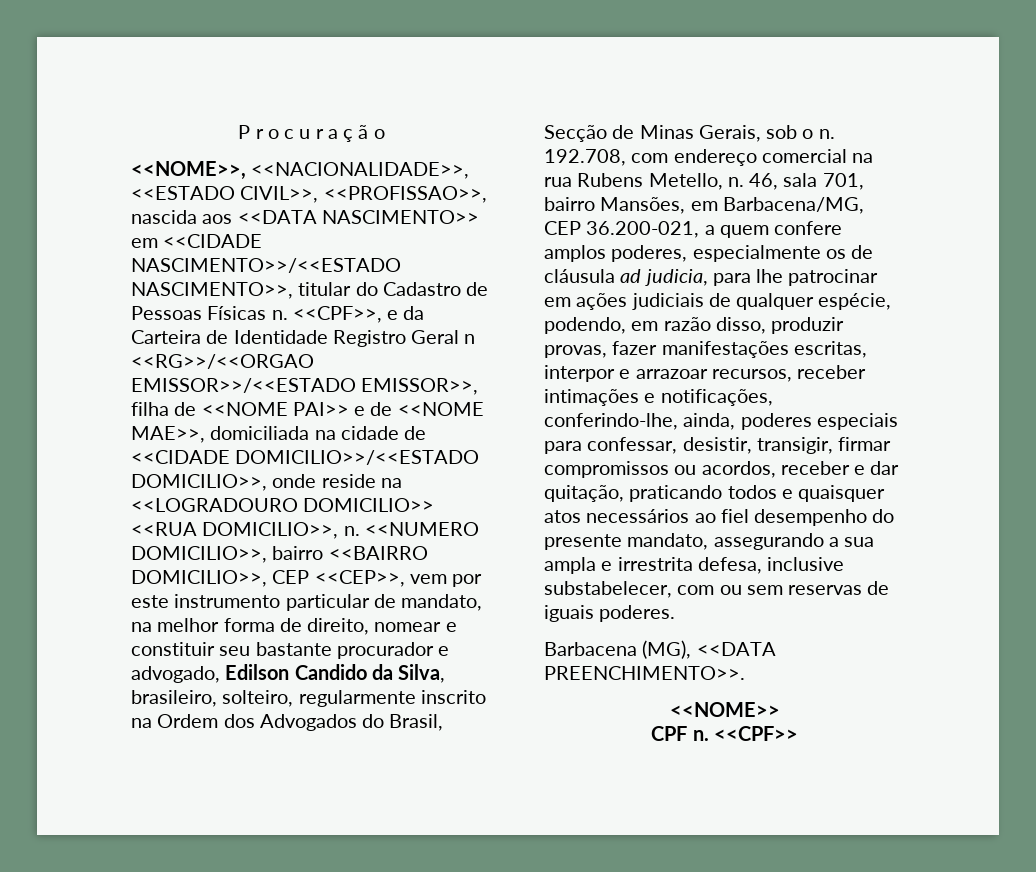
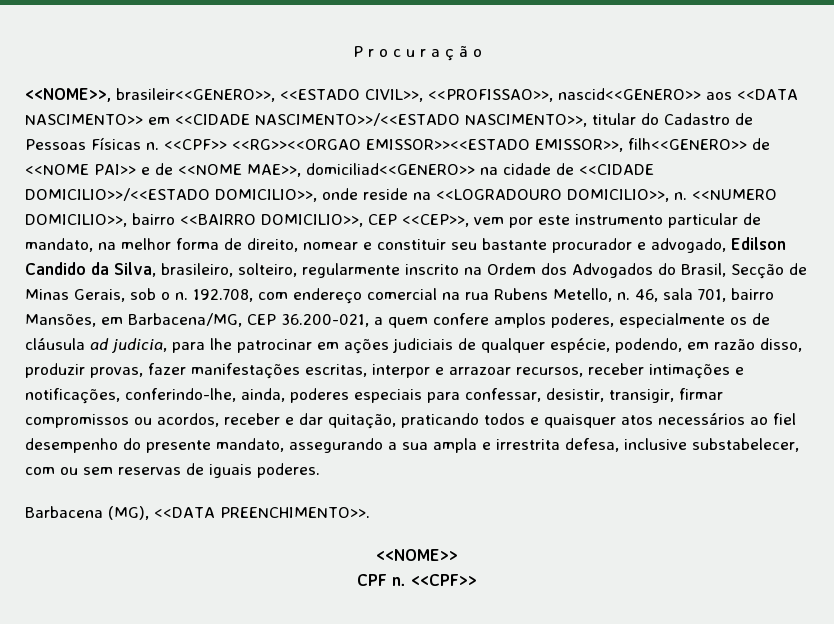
[251,162,470,179] <<NACIONALIDADE>>, -> [116,88,275,102] brasileir<<GENERO>>,
[131,210,197,224] nascida -> [557,88,701,100] nascid<<GENERO>>
[292,306,425,323] [131,330,476,347] [131,354,314,369] [131,378,479,395] [131,402,169,416] <<CPF>>, e da Carteira de Identidade Registro Geral n <<RG>>/<<ORGAO EMISSOR>>/<<ESTADO EMISSOR>>, filha -> [164,138,747,152] <<CPF>> <<RG>><<ORGAO EMISSOR>><<ESTADO EMISSOR>>, filh<<GENERO>>
[210,426,310,440] domiciliada -> [306,163,475,175] domiciliad<<GENERO>>
[303,498,435,512] [131,522,197,536] DOMICILIO>> <<RUA -> (562, 194) none

